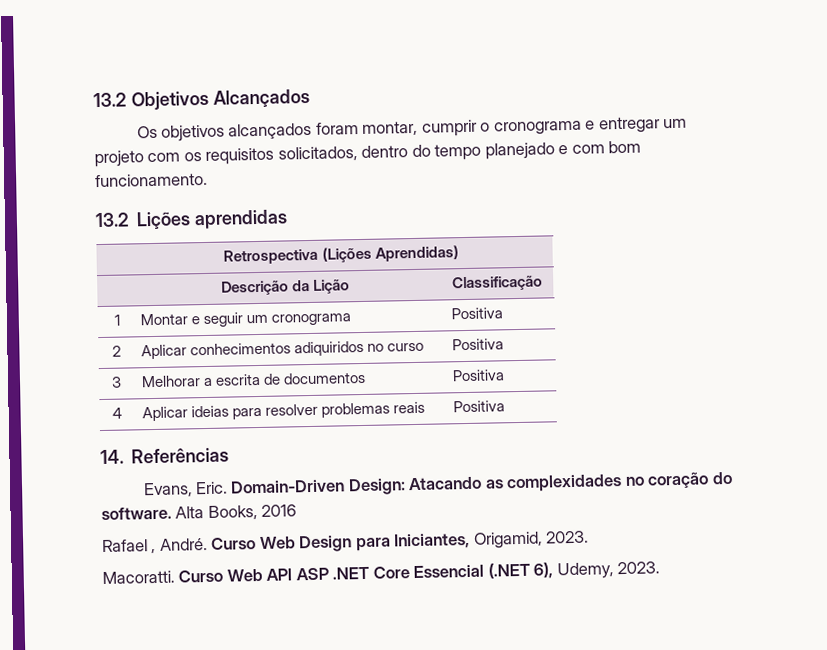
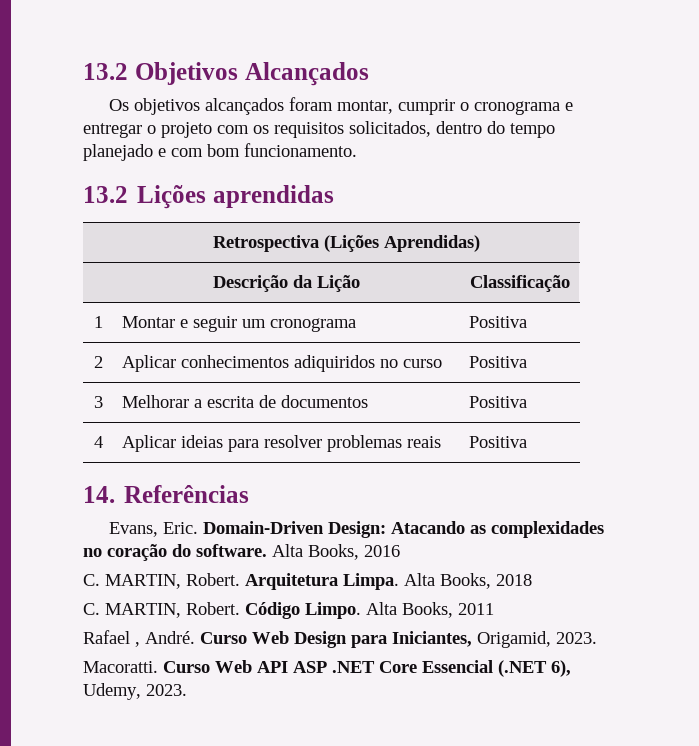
[663,118,688,129] um -> [147,125,156,134] o
(298, 510) none -> [83,573,532,590] [83,602,494,619] // C. MARTIN, Robert. Arquitetura Limpa. Alta Books, 2018 // C. MARTIN, Robert. Código Limpo. Alta Books, 2011

